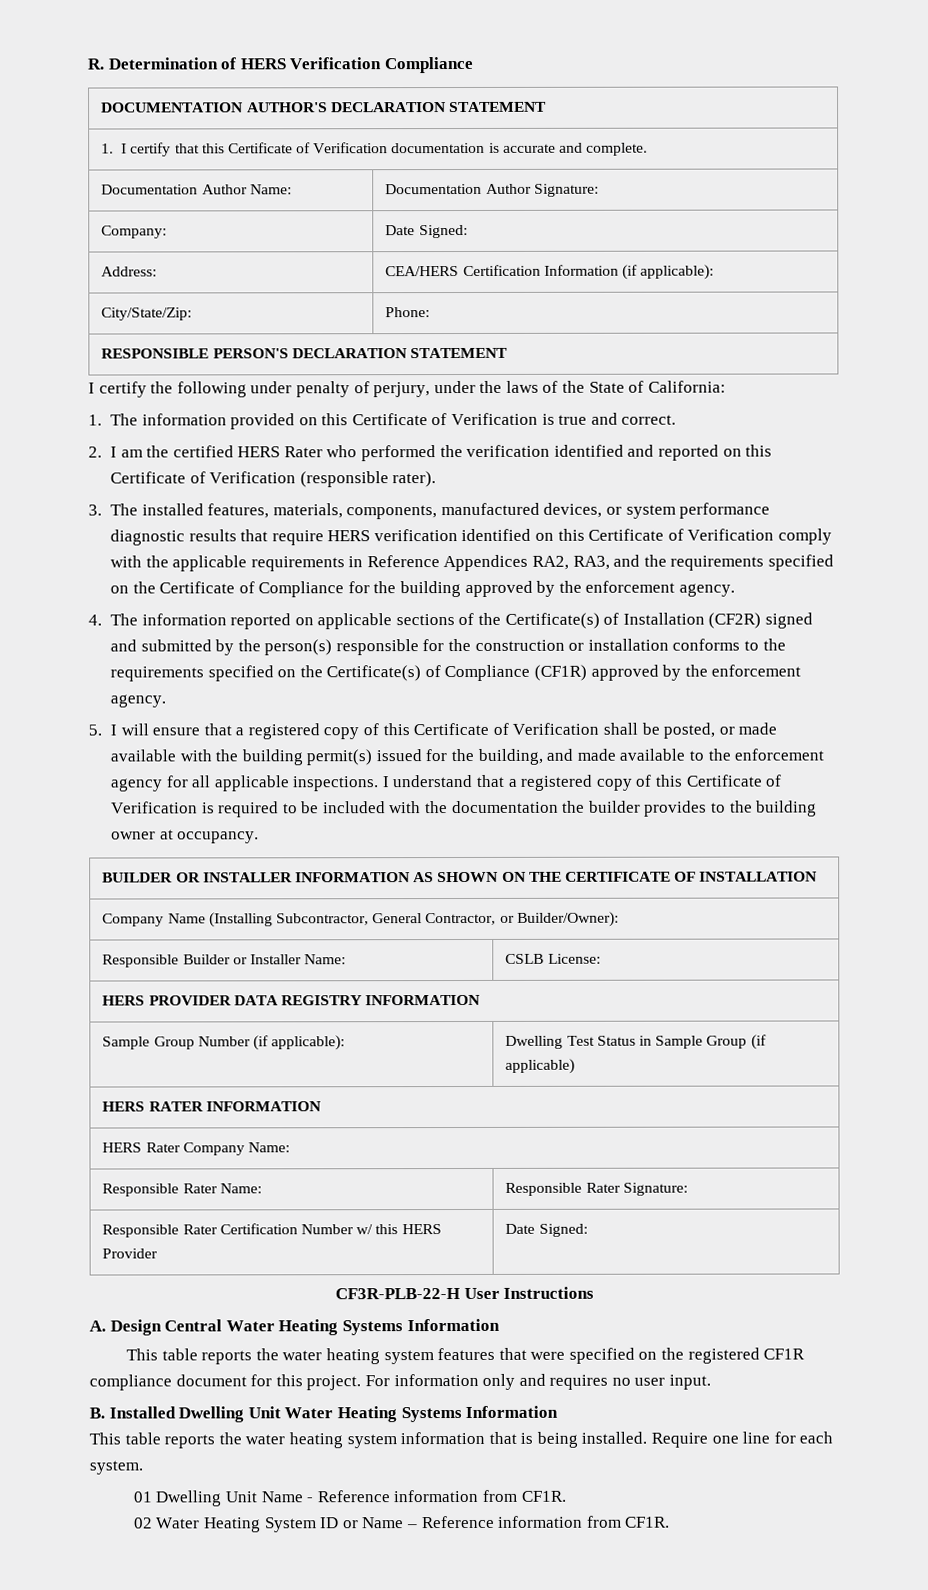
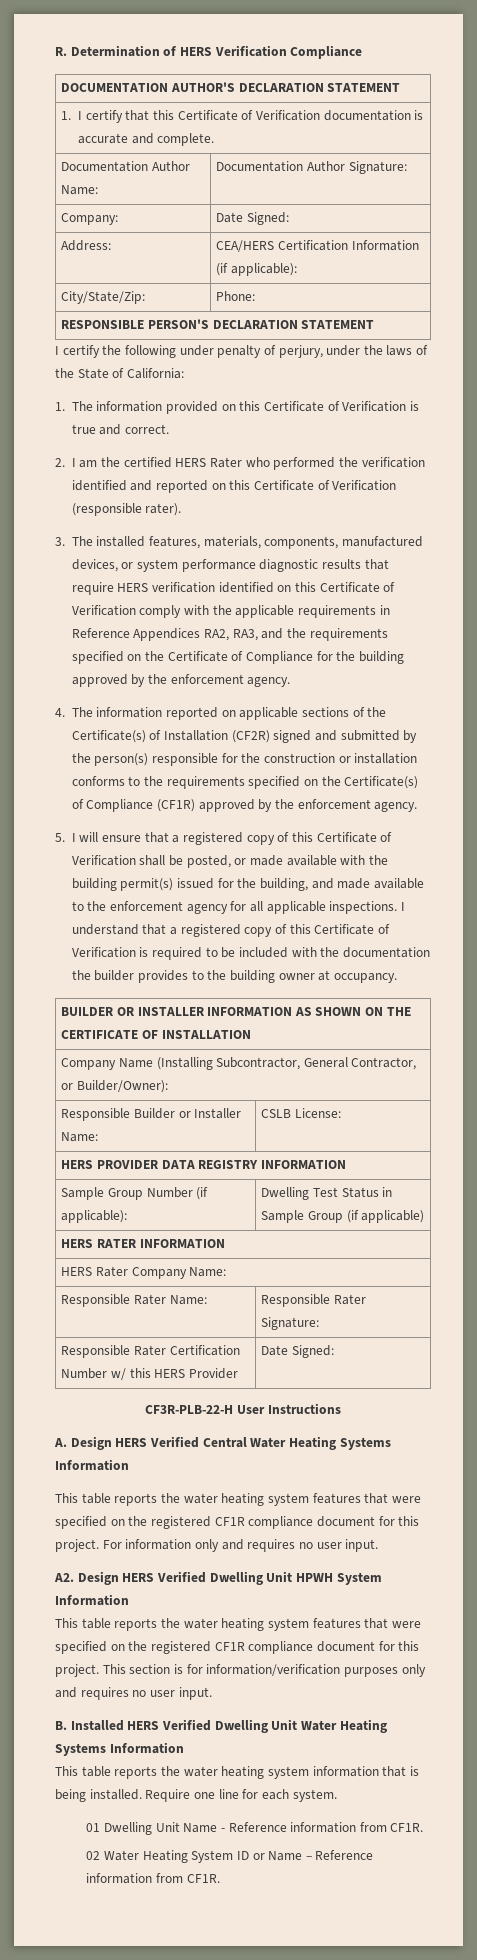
(162, 1327) none -> [115,1436,199,1448] HERS Verified
(712, 1382) none -> [54,1571,382,1585] [55,1594,129,1606] [55,1618,421,1631] [55,1641,420,1654] [55,1664,426,1677] [55,1687,212,1700] // A2. Design HERS Verified Dwelling Unit HPWH System Information // This table reports the water heating system features that were specified on the registered CF1R compliance document for this project. This section is for information/verification purposes only and requires no user input.
(176, 1412) none -> [127,1719,211,1731] HERS Verified

